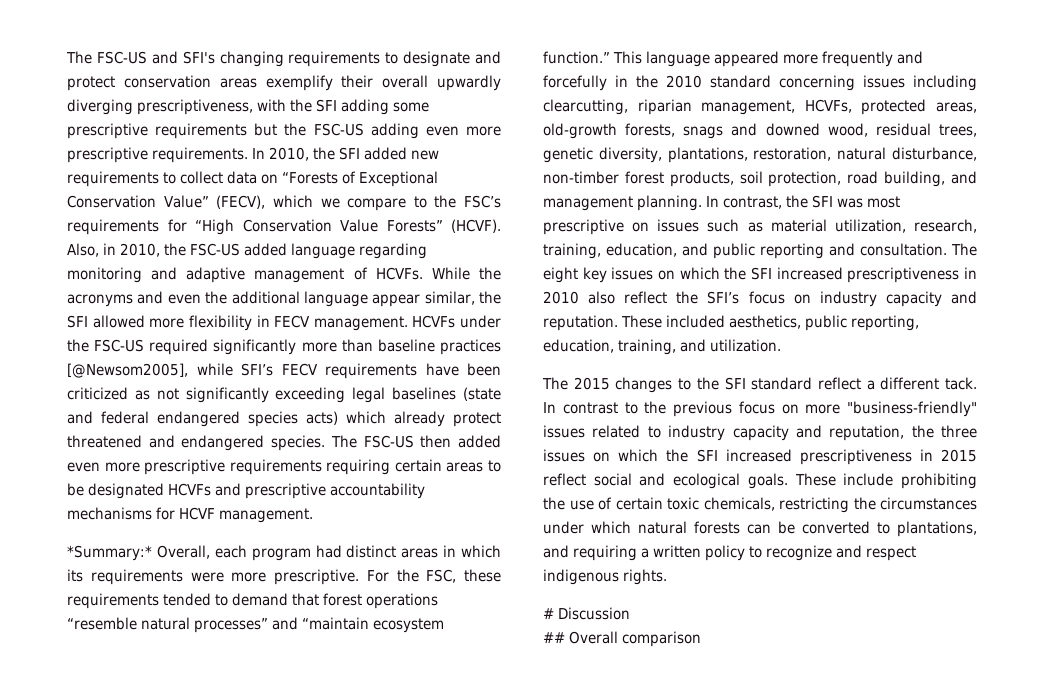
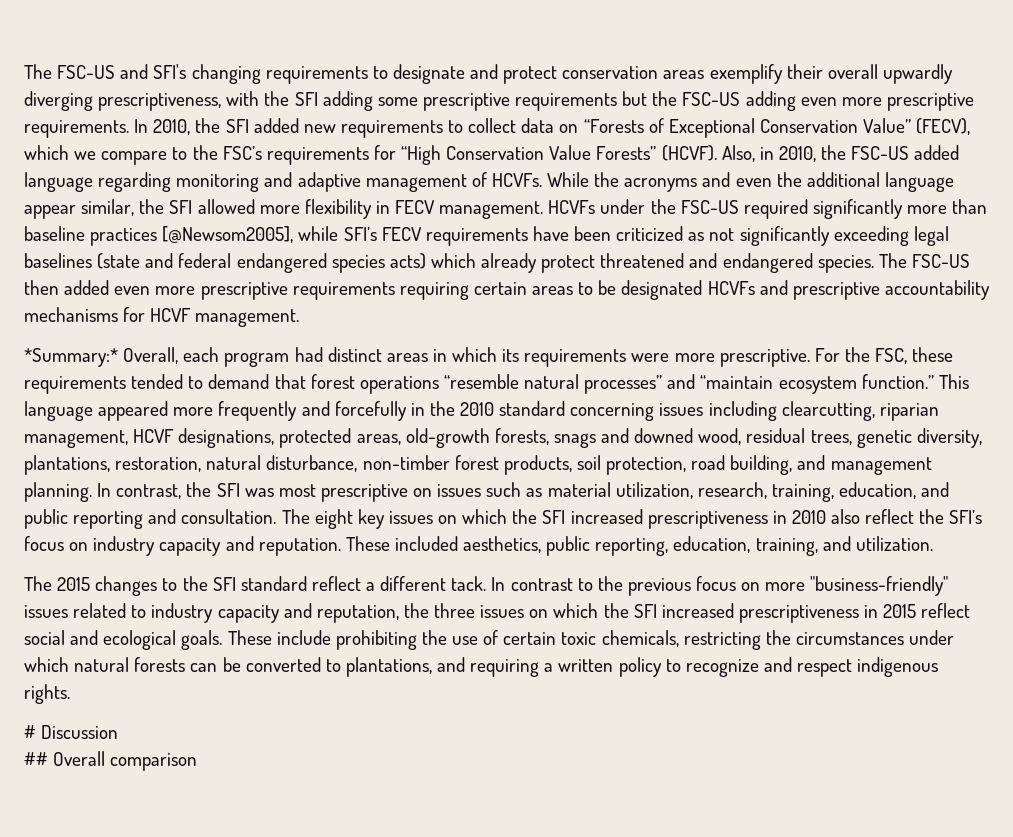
[804,99,852,113] HCVFs, -> [133,428,275,448] HCVF designations,

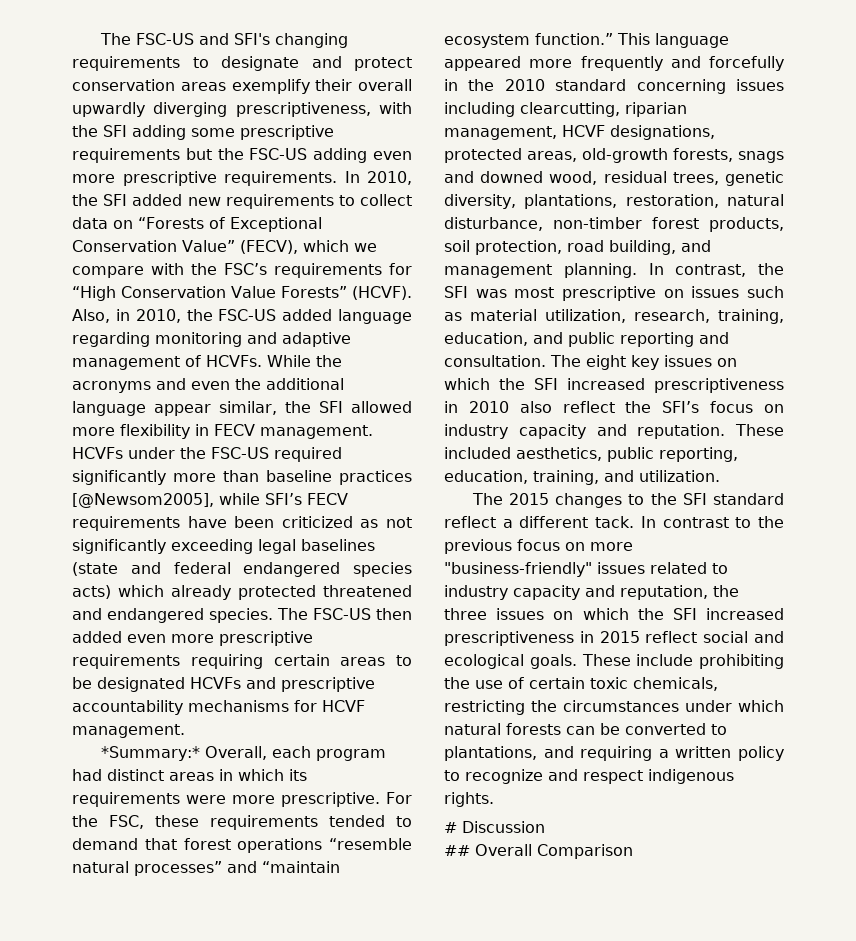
[172,147,188,160] to -> [151,263,184,275] with
[541,255,596,273] protect -> [238,585,316,600] protected
[110,753,198,771] comparison -> [537,844,633,859] Comparison

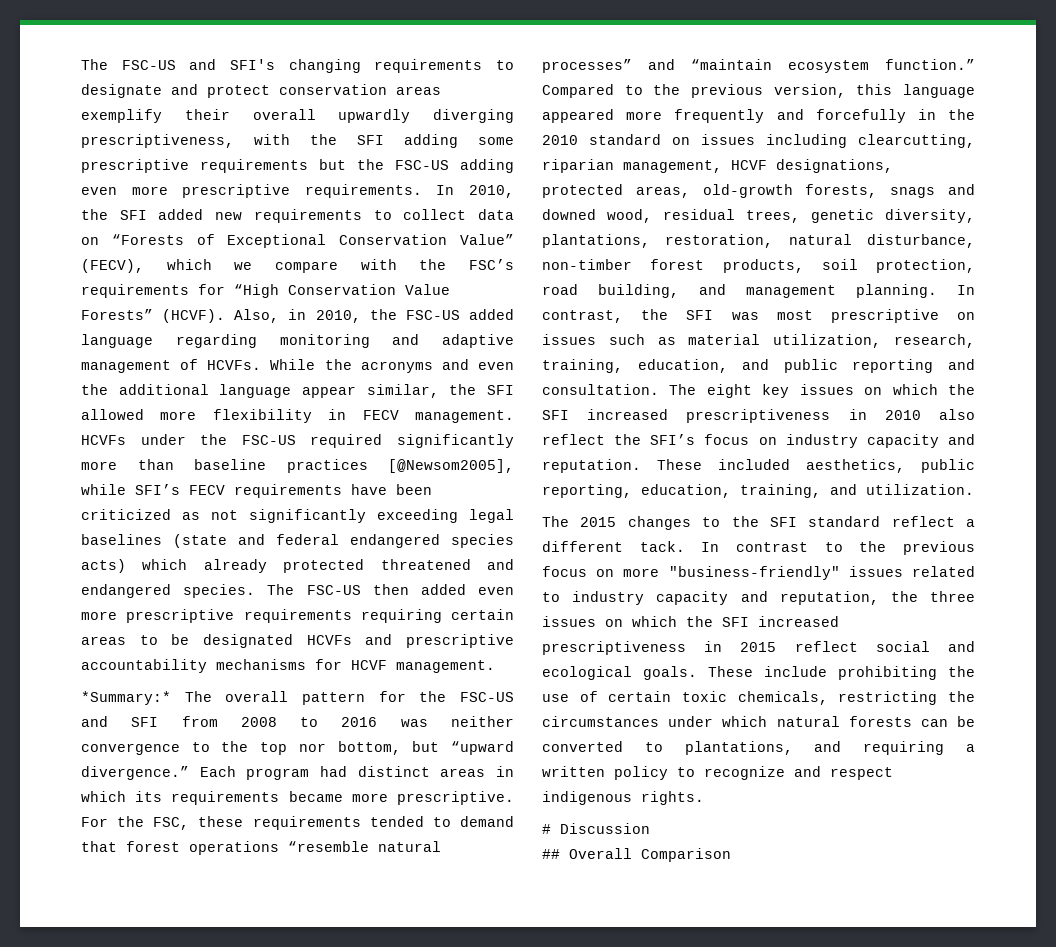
[204,746,311,760] Overall, each -> [184,691,514,705] [81,716,514,727] [81,741,514,755] [81,766,236,780] The overall pattern for the FSC-US and SFI from 2008 to 2016 was neither convergence to the top nor bottom, but “upward divergence.” Each
[186,795,226,804] were -> [288,791,343,802] became
[617,33,650,45] This -> [542,84,893,98] Compared to the previous version, this
[636,79,726,94] concerning -> [672,137,690,145] on

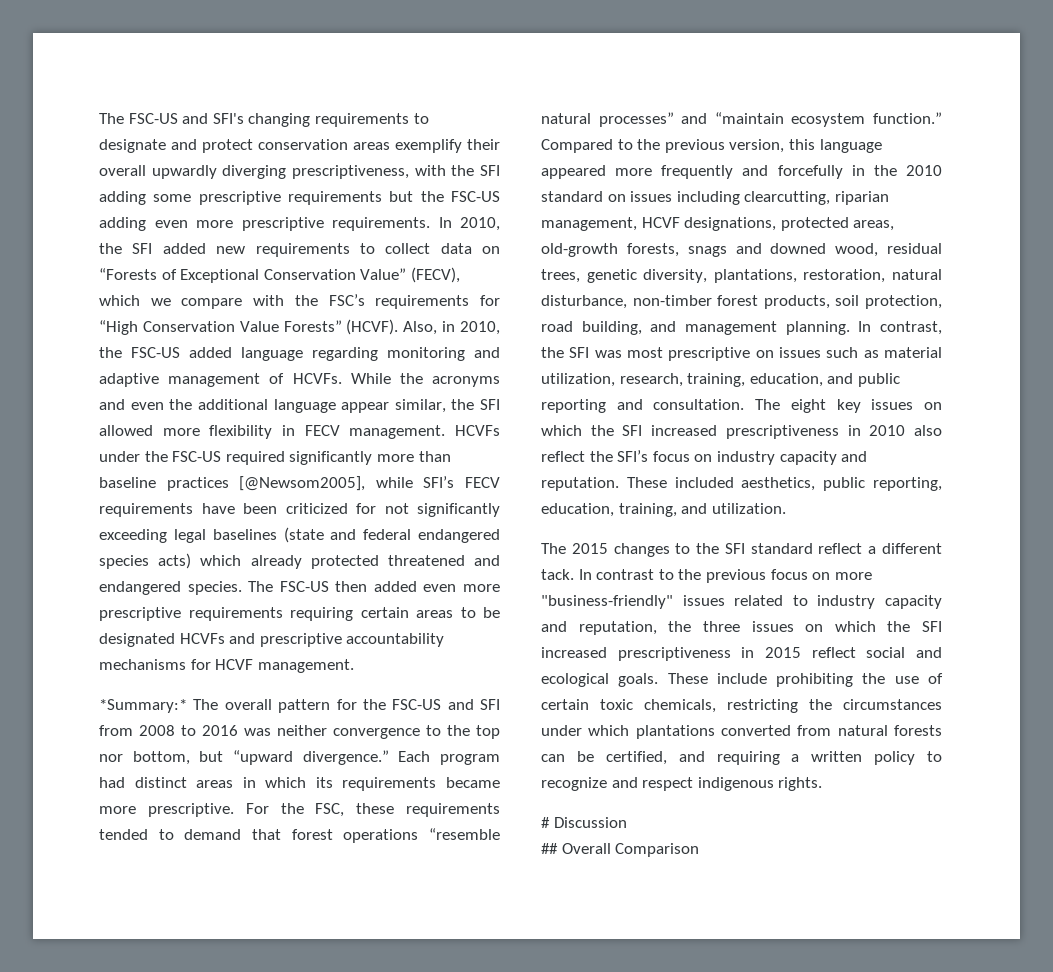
[182,512,200,520] as -> [356,503,376,514] for
(768, 721) none -> [635,725,832,739] plantations converted from
[542,741,793,755] converted to plantations, -> [605,751,667,765] certified,

